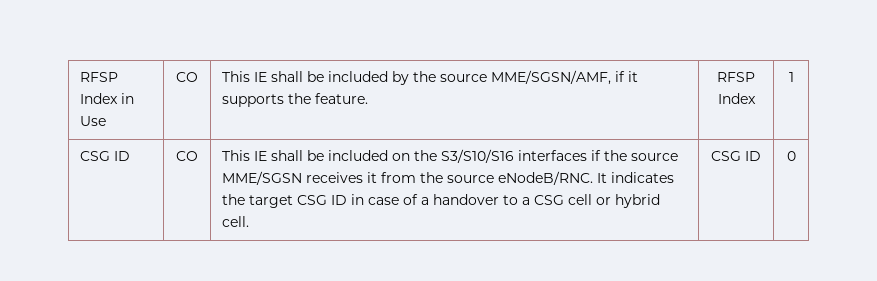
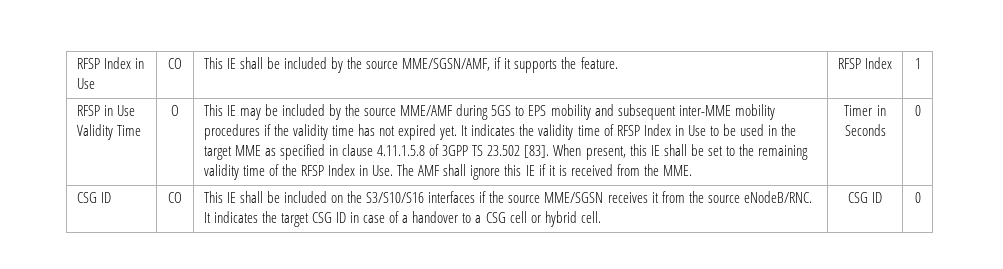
(794, 77) none -> [76,105,135,116] [76,124,141,140] [171,105,179,116] [203,104,775,120] [203,124,797,140] [203,144,808,160] [203,164,692,180] [844,105,886,116] [844,124,886,136] [914,105,921,116] // RFSP in Use Validity Time | O | This IE may be included by the source MME/AMF during 5GS to EPS mobility and subsequent inter-MME mobility procedures if the validity time has not expired yet. It indicates the validity time of RFSP Index in Use to be used in the target MME as specified in clause 4.11.1.5.8 of 3GPP TS 23.502 [83]. When present, this IE shall be set to the remaining validity time of the RFSP Index in Use. The AMF shall ignore this IE if it is received from the MME. | Timer in Seconds | 0

